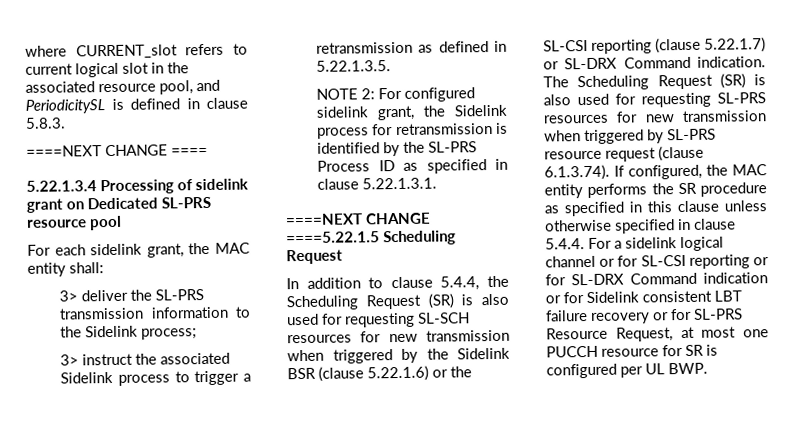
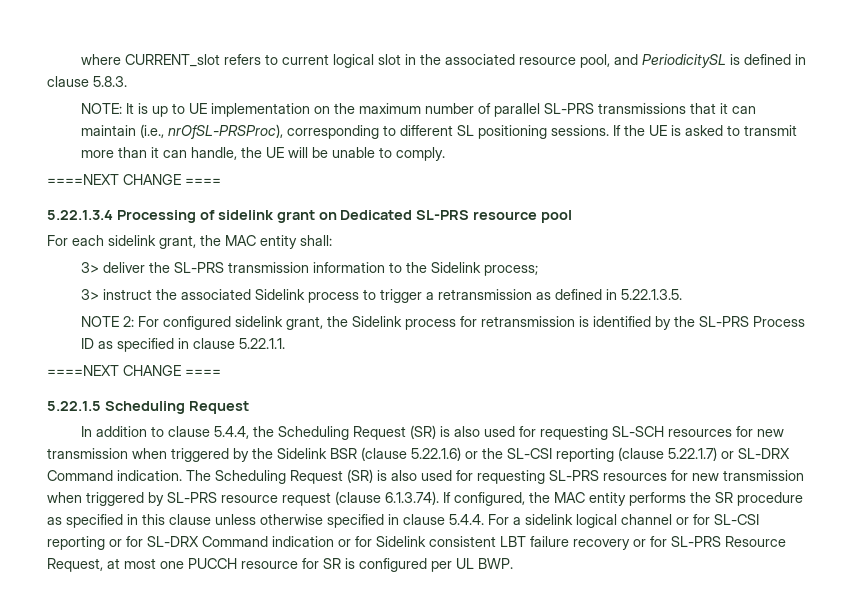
(66, 123) none -> [80,103,756,117] [80,124,797,139] [80,147,445,161] // NOTE: It is up to UE implementation on the maximum number of parallel SL-PRS transmissions that it can maintain (i.e., nrOfSL-PRSProc), corresponding to different SL positioning sessions. If the UE is asked to transmit more than it can handle, the UE will be unable to comply.
[362,177,438,190] [285,212,431,226] [286,231,380,244] 5.22.1.3.1. // ====NEXT CHANGE ====5.22.1.5 -> [238,338,285,349] [47,365,221,376] [47,401,101,411] 5.22.1.1. // ====NEXT CHANGE ==== // 5.22.1.5

